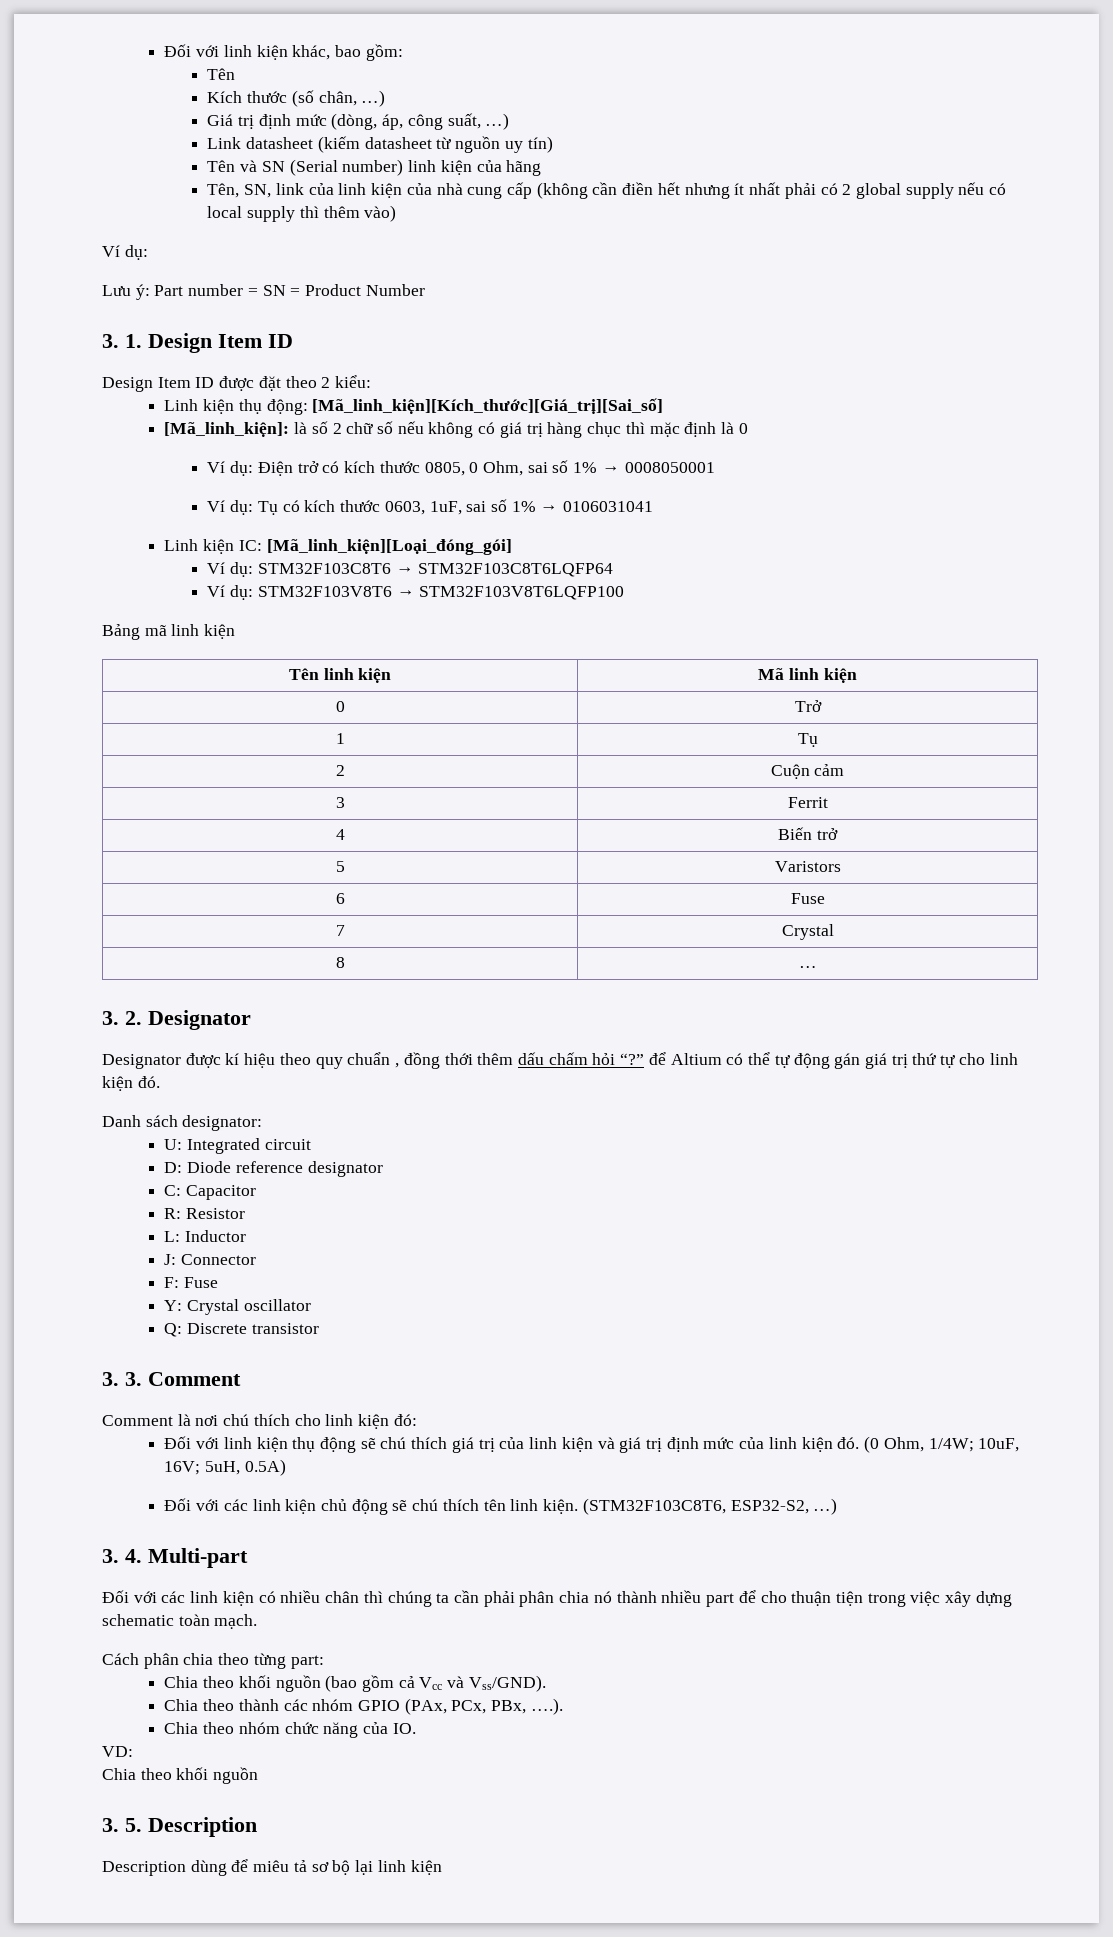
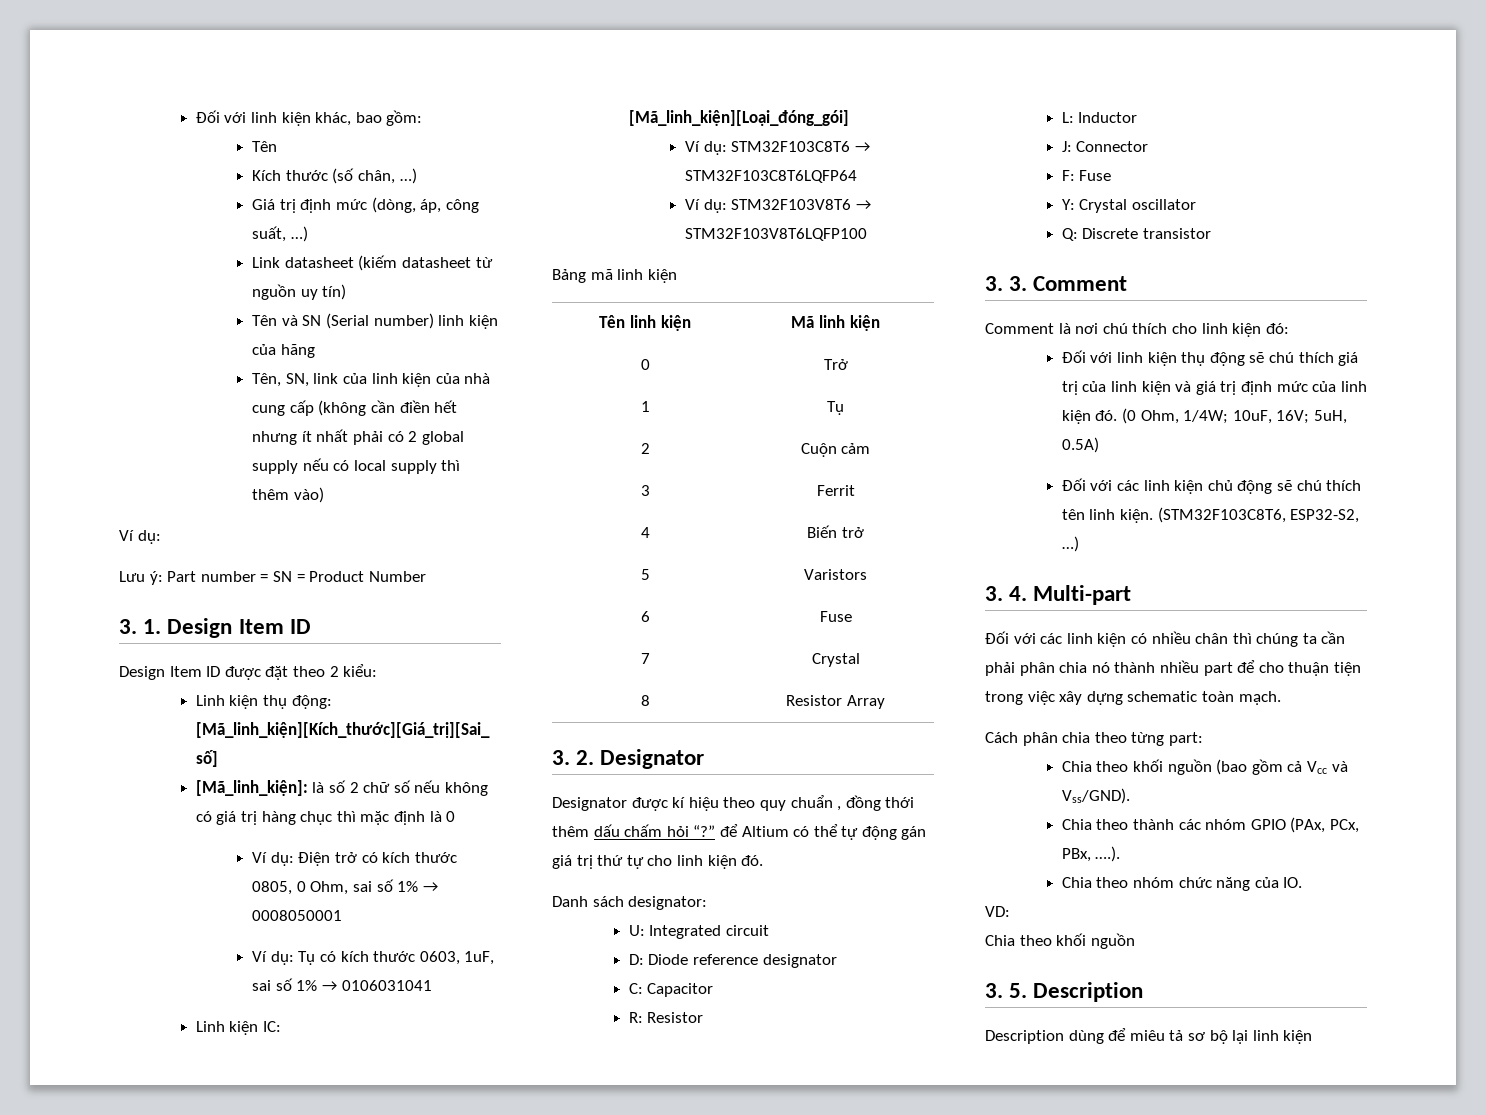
[798,966,817,968] … -> [786,695,885,709] Resistor Array

